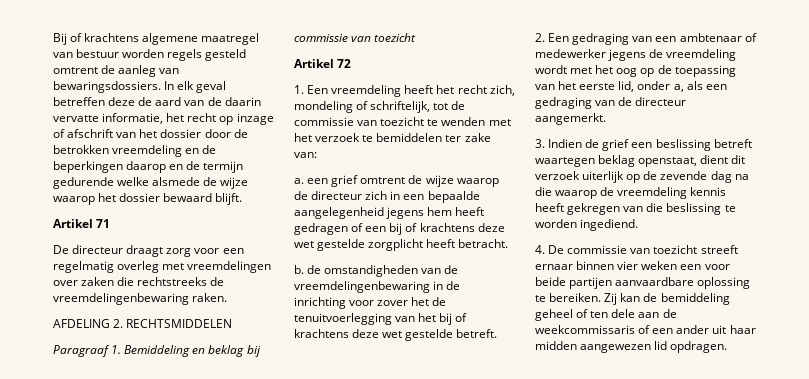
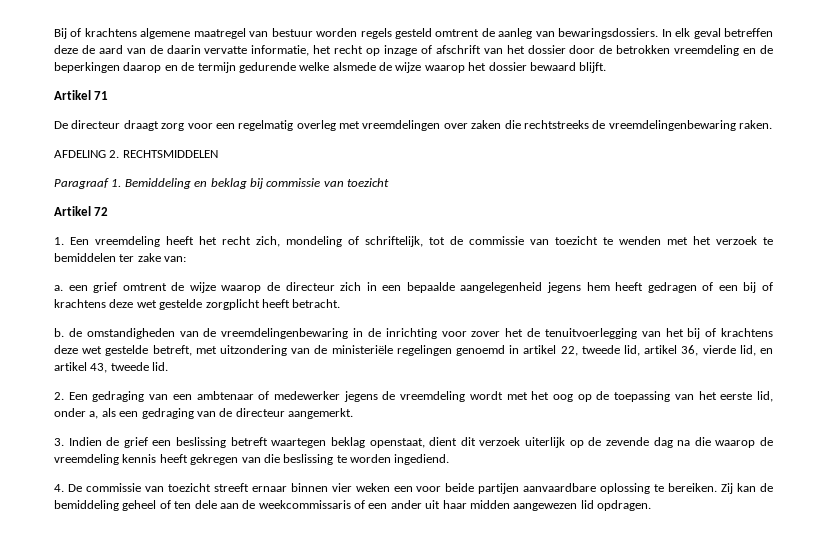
[456,329,498,338] betreft. -> [152,345,774,356] [54,362,169,373] betreft, met uitzondering van de ministeriële regelingen genoemd in artikel 22, tweede lid, artikel 36, vierde lid, en artikel 43, tweede lid.

